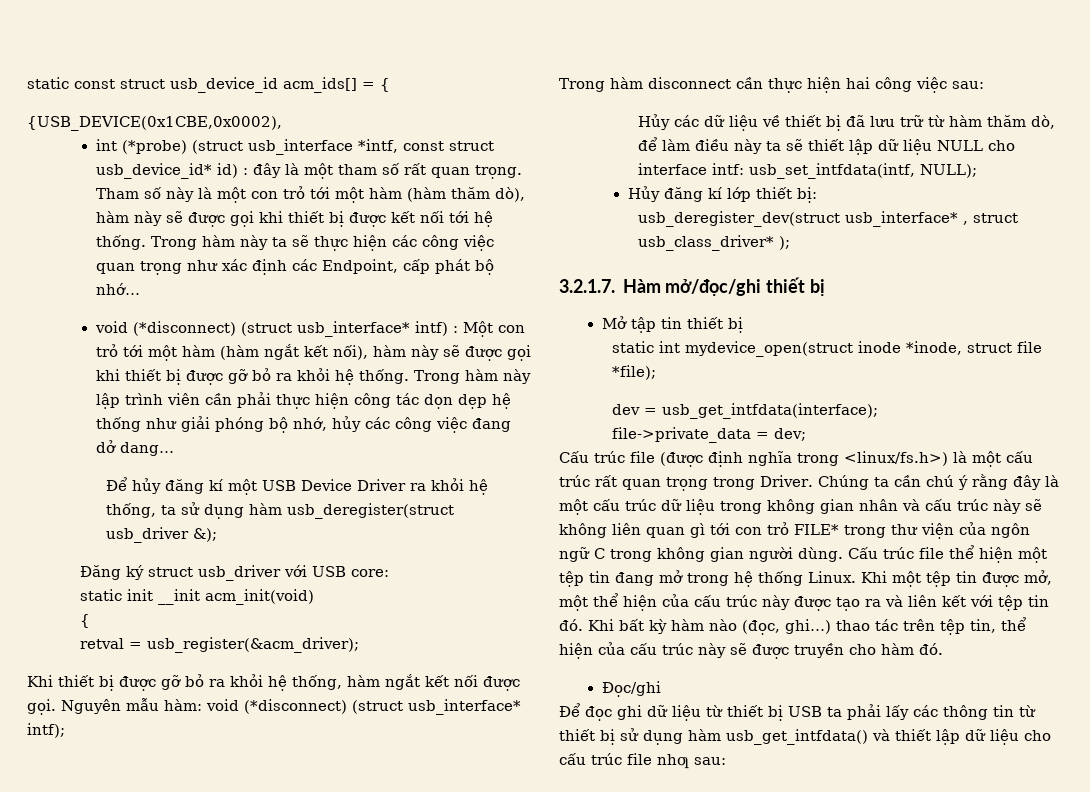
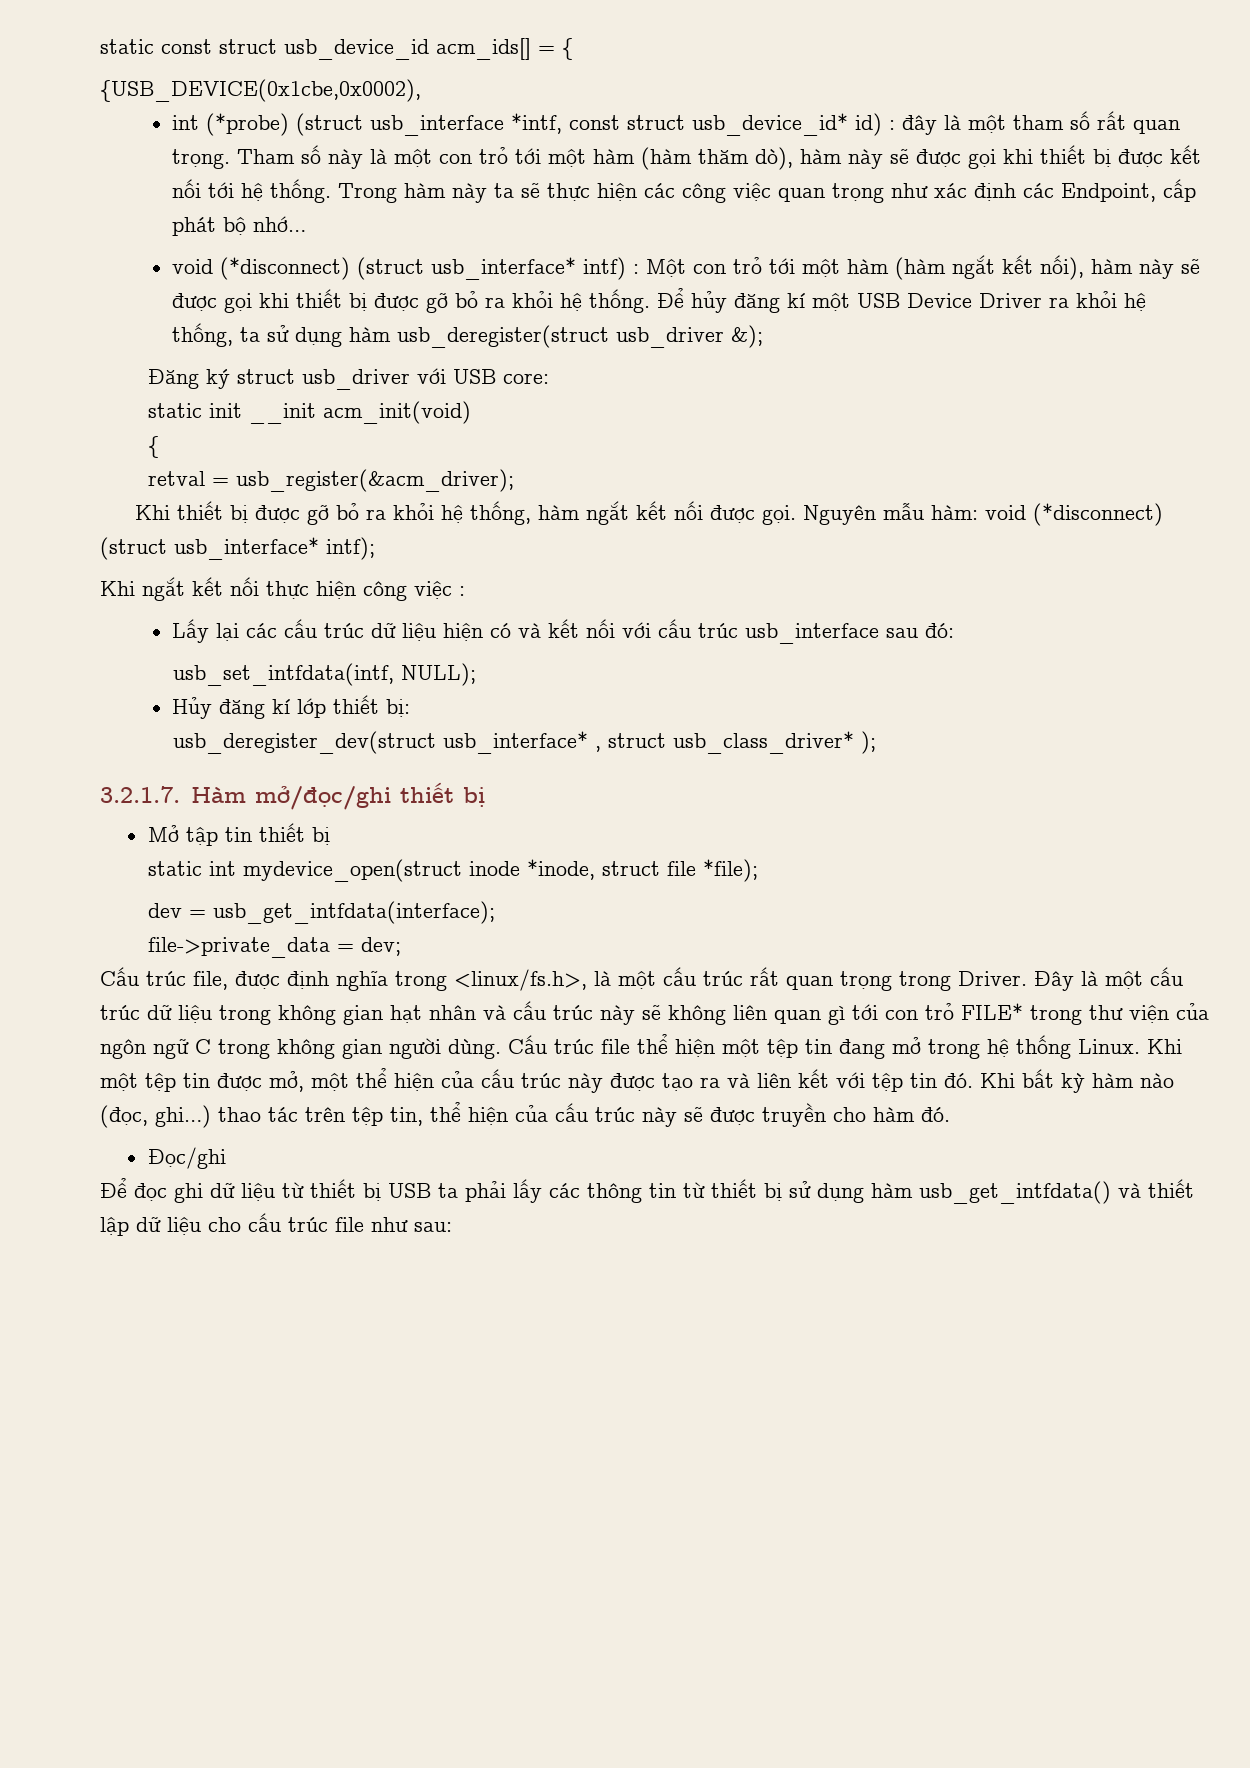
[27,116,282,131] {USB_DEVICE(0x1CBE,0x0002), -> [100,79,421,102] {USB_DEVICE(0x1cbe,0x0002),
[413,369,531,384] [95,392,511,409] [95,416,511,433] [95,440,174,456] Trong hàm này lập trình viên cần phải thực hiện công tác dọn dẹp hệ thống như giải phóng bộ nhớ, hủy các công việc đang dở dang… // -> (650, 301) none
[559,77,984,93] [637,114,1055,131] [637,137,1015,155] [637,163,744,175] Trong hàm disconnect cần thực hiện hai công việc sau: // Hủy các dữ liệu về thiết bị đã lưu trữ từ hàm thăm dò, để làm điều này ta sẽ thiết lập dữ liệu NULL cho interface intf: -> [100,577,465,601] [171,619,954,644] Khi ngắt kết nối thực hiện công việc : // Lấy lại các cấu trúc dữ liệu hiện có và kết nối với cấu trúc usb_interface sau đó: //
[630,451,703,467] file (được -> [193,971,280,990] file, được
[844,451,948,466] <linux/fs.h>) -> [454,969,587,991] <linux/fs.h>,
[817,474,1041,490] Chúng ta cần chú ý rằng đây -> [1034,971,1074,991] Đây
(854, 506) none -> [390,1005,422,1023] hạt
[657,754,689,769] nhƣ -> [371,1217,408,1232] như

